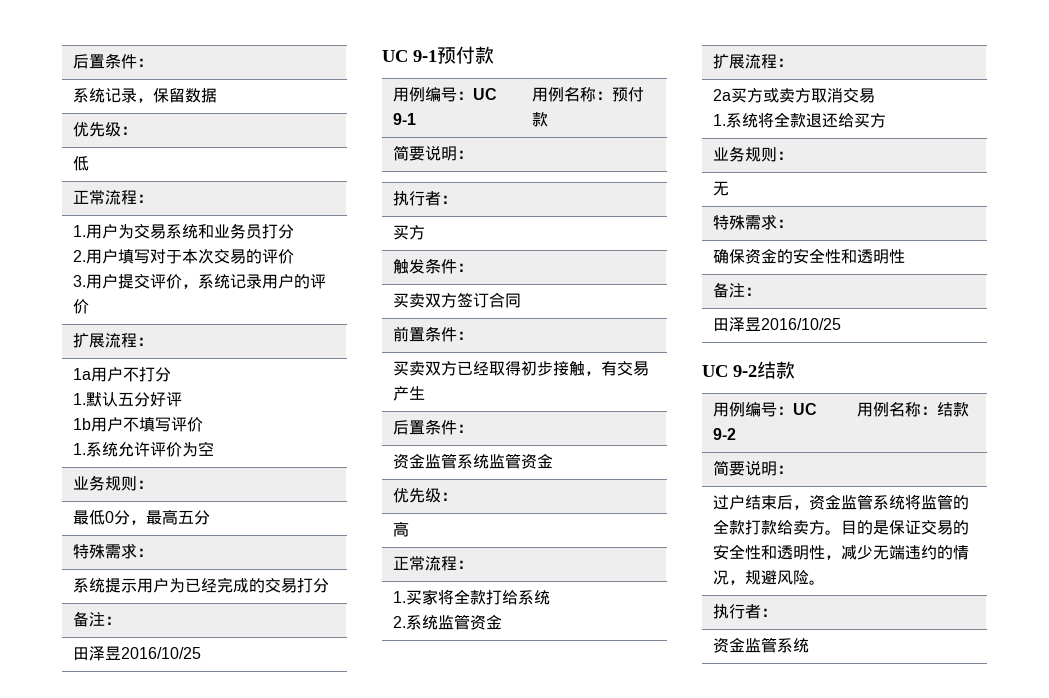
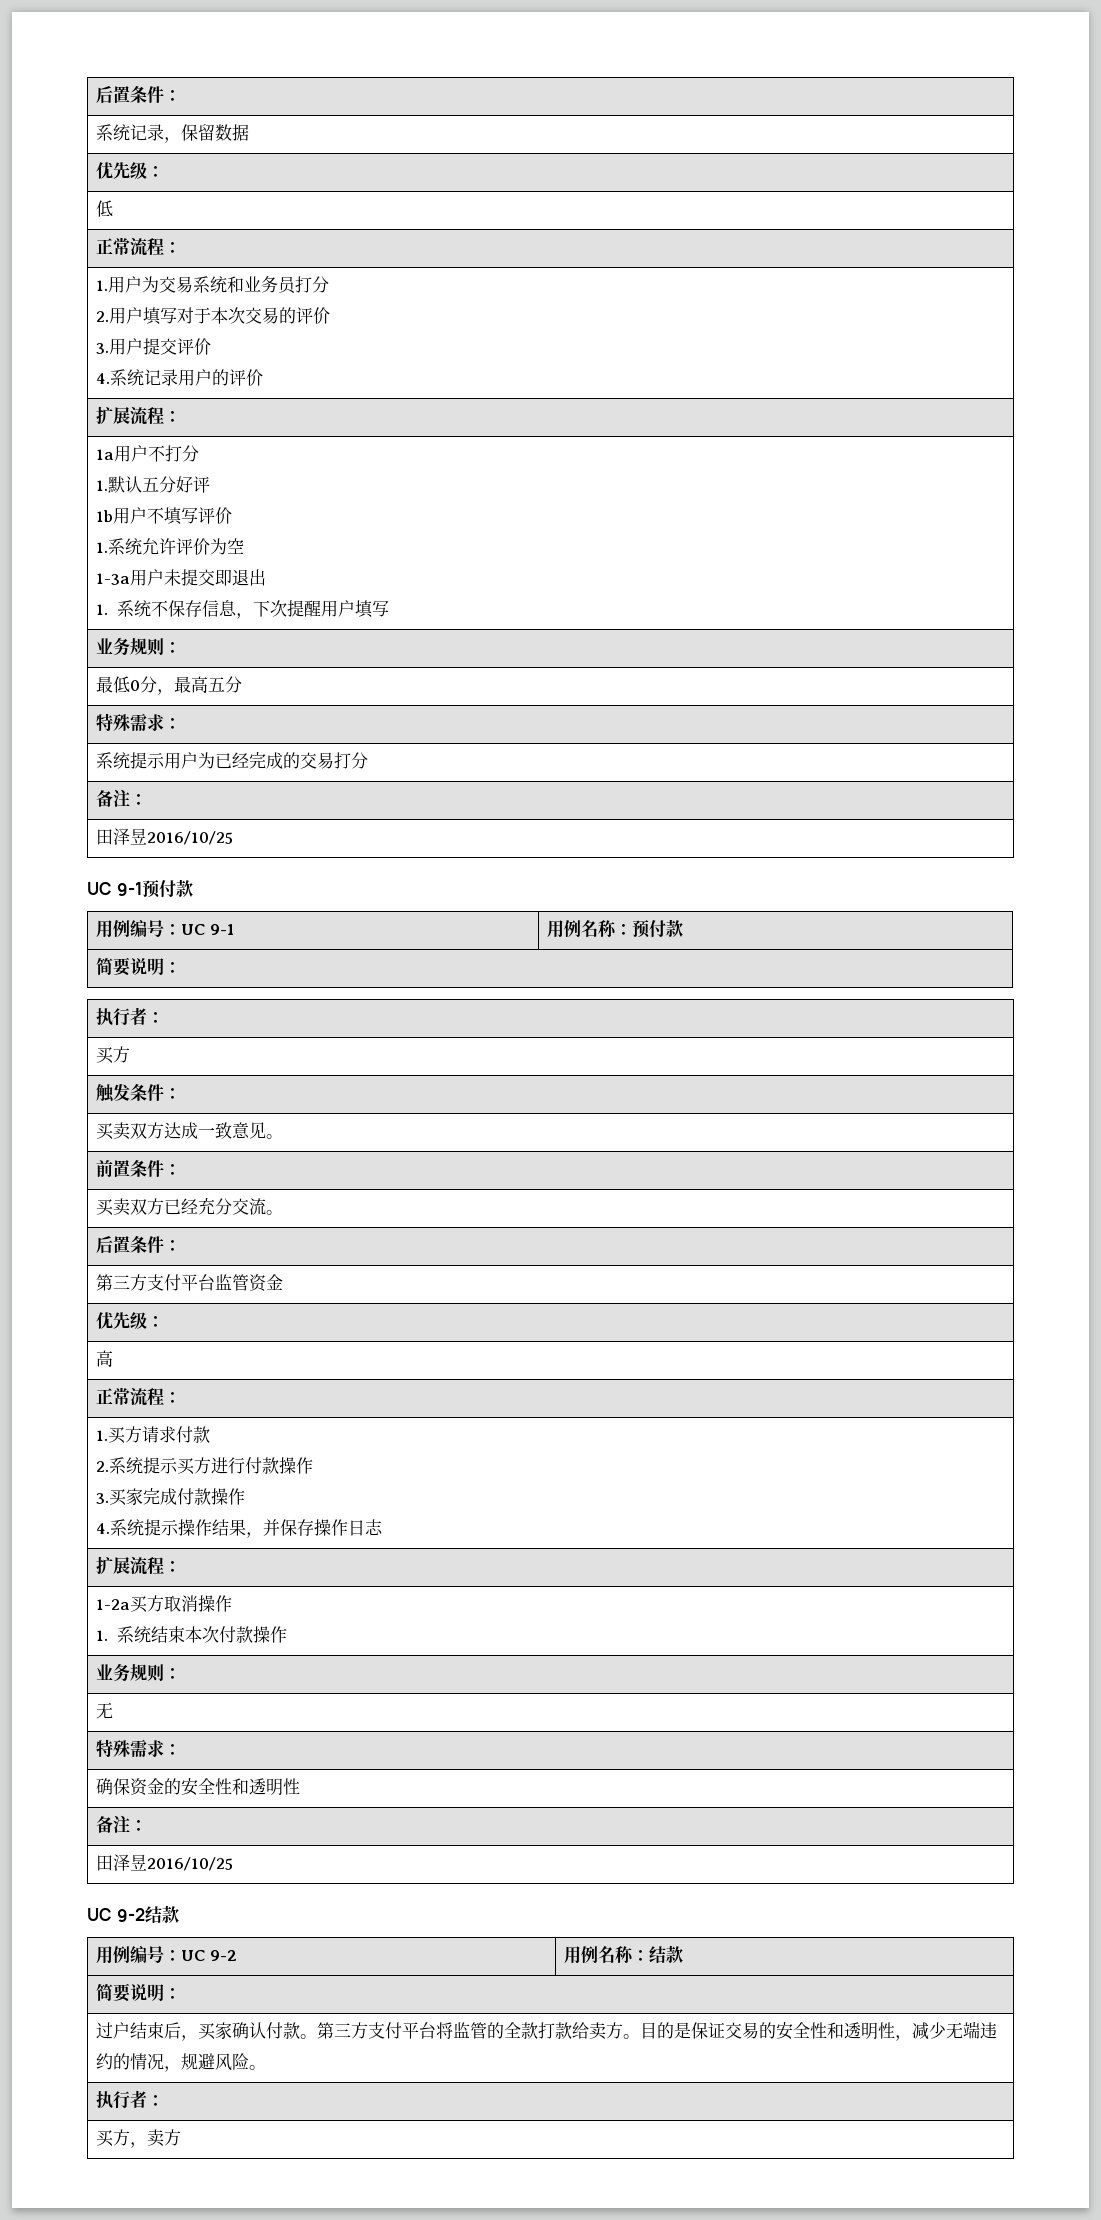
[181,284,198,289] ， -> [96,373,111,384] // 4.
(214, 448) none -> [96,569,267,586] [96,600,389,619] // 1-3a用户未提交即退出 // 1.系统不保存信息，下次提醒用户填写
[456,292,521,308] 签订合同 -> [164,1122,284,1139] 达成一致意见。
[488,361,649,376] [392,386,425,401] [392,419,473,435] [392,453,489,469] 取得初步接触，有交易产生 // 后置条件： // 资金监管系统 -> [198,1197,284,1215] [96,1236,182,1254] [96,1274,216,1291] 充分交流。 // 后置条件： // 第三方支付平台
[421,589,550,605] 家将全款打给系统 -> [125,1426,211,1443] 方请求付款
[437,614,502,630] [712,54,793,69] [712,88,875,103] [712,112,886,128] 监管资金 // 扩展流程： // 2a买方或卖方取消交易 // 1.系统将全款退还给买方 -> [143,1457,314,1475] [96,1488,246,1506] [96,1519,384,1538] [96,1556,182,1575] [96,1595,233,1613] [96,1626,287,1643] 提示买方进行付款操作 // 3.买家完成付款操作 // 4.系统提示操作结果，并保存操作日志 // 扩展流程： // 1-2a买方取消操作 // 1.系统结束本次付款操作
[808,494,905,510] 资金监管系统 -> [198,2022,437,2040] 买家确认付款。第三方支付平台
[712,637,809,653] 资金监管系统 -> [96,2129,182,2148] 买方，卖方

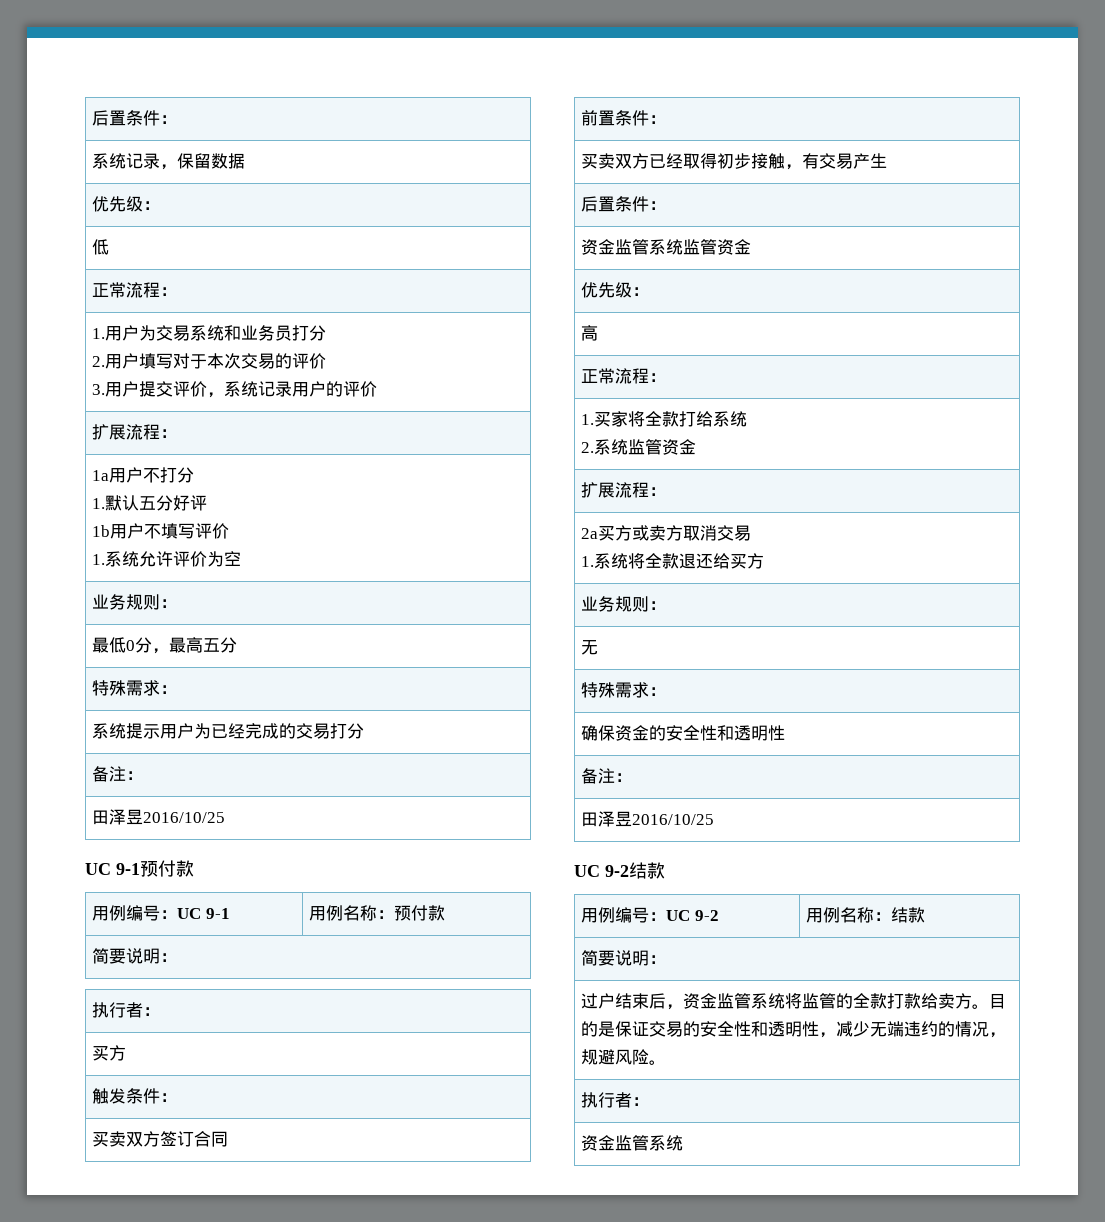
[96,373,111,384] // 4. -> [207,392,225,398] ，
[96,569,267,586] [96,600,389,619] // 1-3a用户未提交即退出 // 1.系统不保存信息，下次提醒用户填写 -> (242, 558) none
[164,1122,284,1139] 达成一致意见。 -> [160,1131,229,1147] 签订合同
[198,1197,284,1215] [96,1236,182,1254] [96,1274,216,1291] 充分交流。 // 后置条件： // 第三方支付平台 -> [683,153,888,170] [581,196,667,212] [581,239,684,255] 取得初步接触，有交易产生 // 后置条件： // 资金监管系统
[125,1426,211,1443] 方请求付款 -> [611,411,748,427] 家将全款打给系统
[143,1457,314,1475] [96,1488,246,1506] [96,1519,384,1538] [96,1556,182,1575] [96,1595,233,1613] [96,1626,287,1643] 提示买方进行付款操作 // 3.买家完成付款操作 // 4.系统提示操作结果，并保存操作日志 // 扩展流程： // 1-2a买方取消操作 // 1.系统结束本次付款操作 -> [628,439,697,455] [581,482,667,498] [581,525,752,541] [581,553,765,569] 监管资金 // 扩展流程： // 2a买方或卖方取消交易 // 1.系统将全款退还给买方
[198,2022,437,2040] 买家确认付款。第三方支付平台 -> [683,993,786,1009] 资金监管系统
[96,2129,182,2148] 买方，卖方 -> [581,1135,684,1151] 资金监管系统

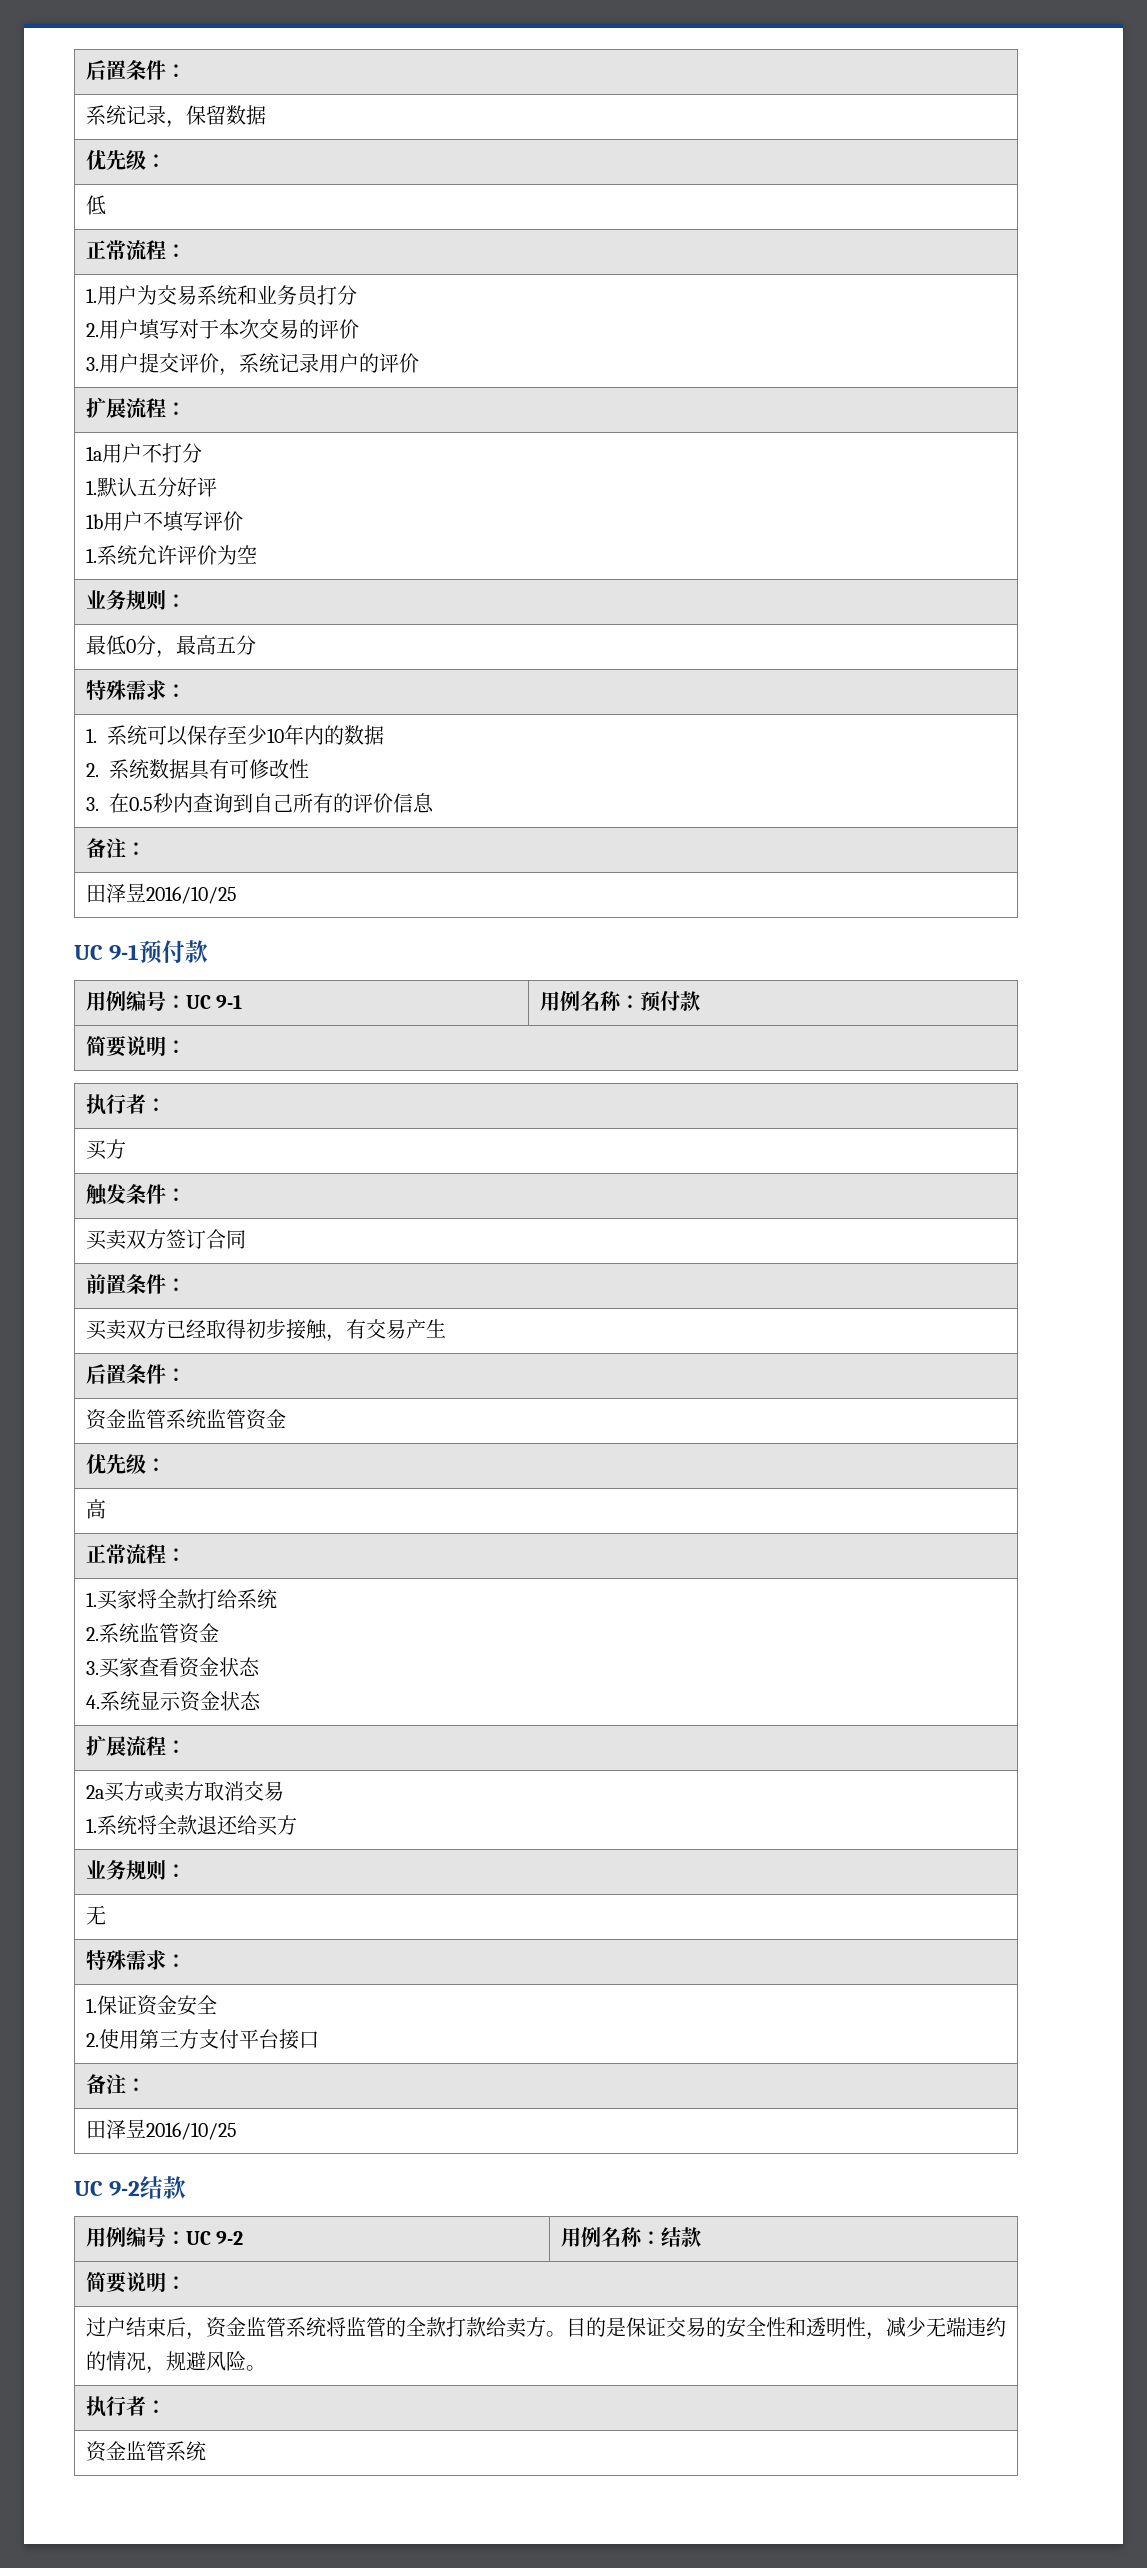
[92,723,365,739] 系统提示用户为已经完成的交易打分 -> [85,725,384,746] [85,759,309,780] [85,793,434,813] 1.系统可以保存至少10年内的数据 // 2.系统数据具有可修改性 // 3.在0.5秒内查询到自己所有的评价信息
(697, 447) none -> [85,1657,260,1678] [85,1691,261,1712] // 3.买家查看资金状态 // 4.系统显示资金状态
[581,725,786,741] 确保资金的安全性和透明性 -> [85,1995,217,2016] [85,2029,319,2050] 1.保证资金安全 // 2.使用第三方支付平台接口

